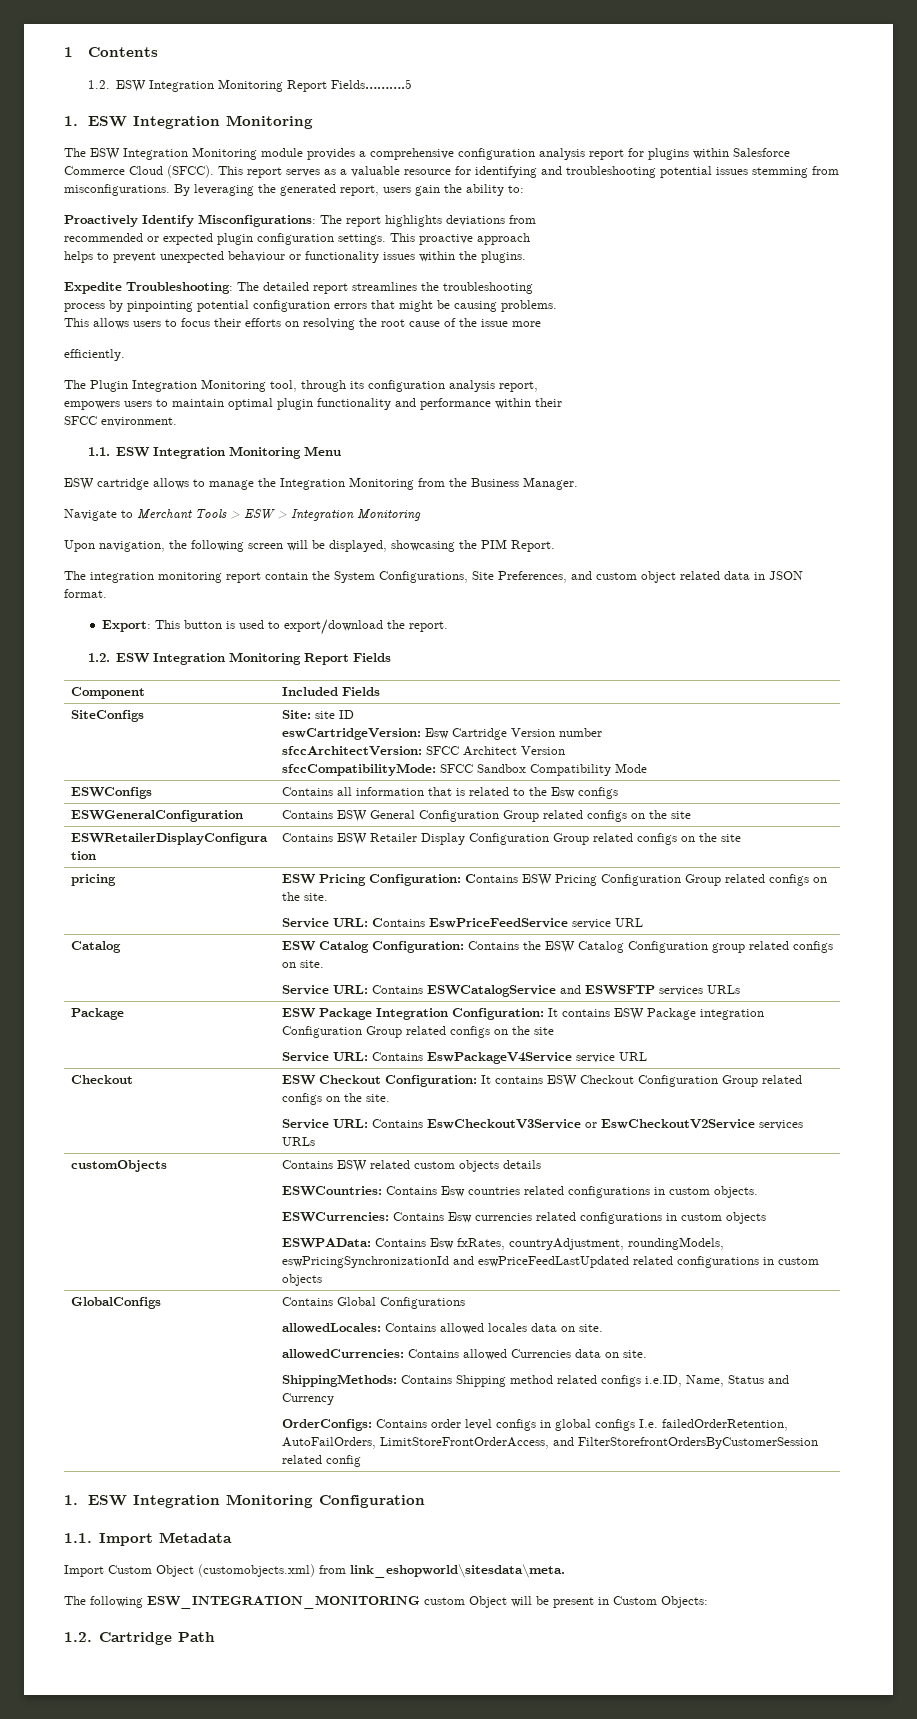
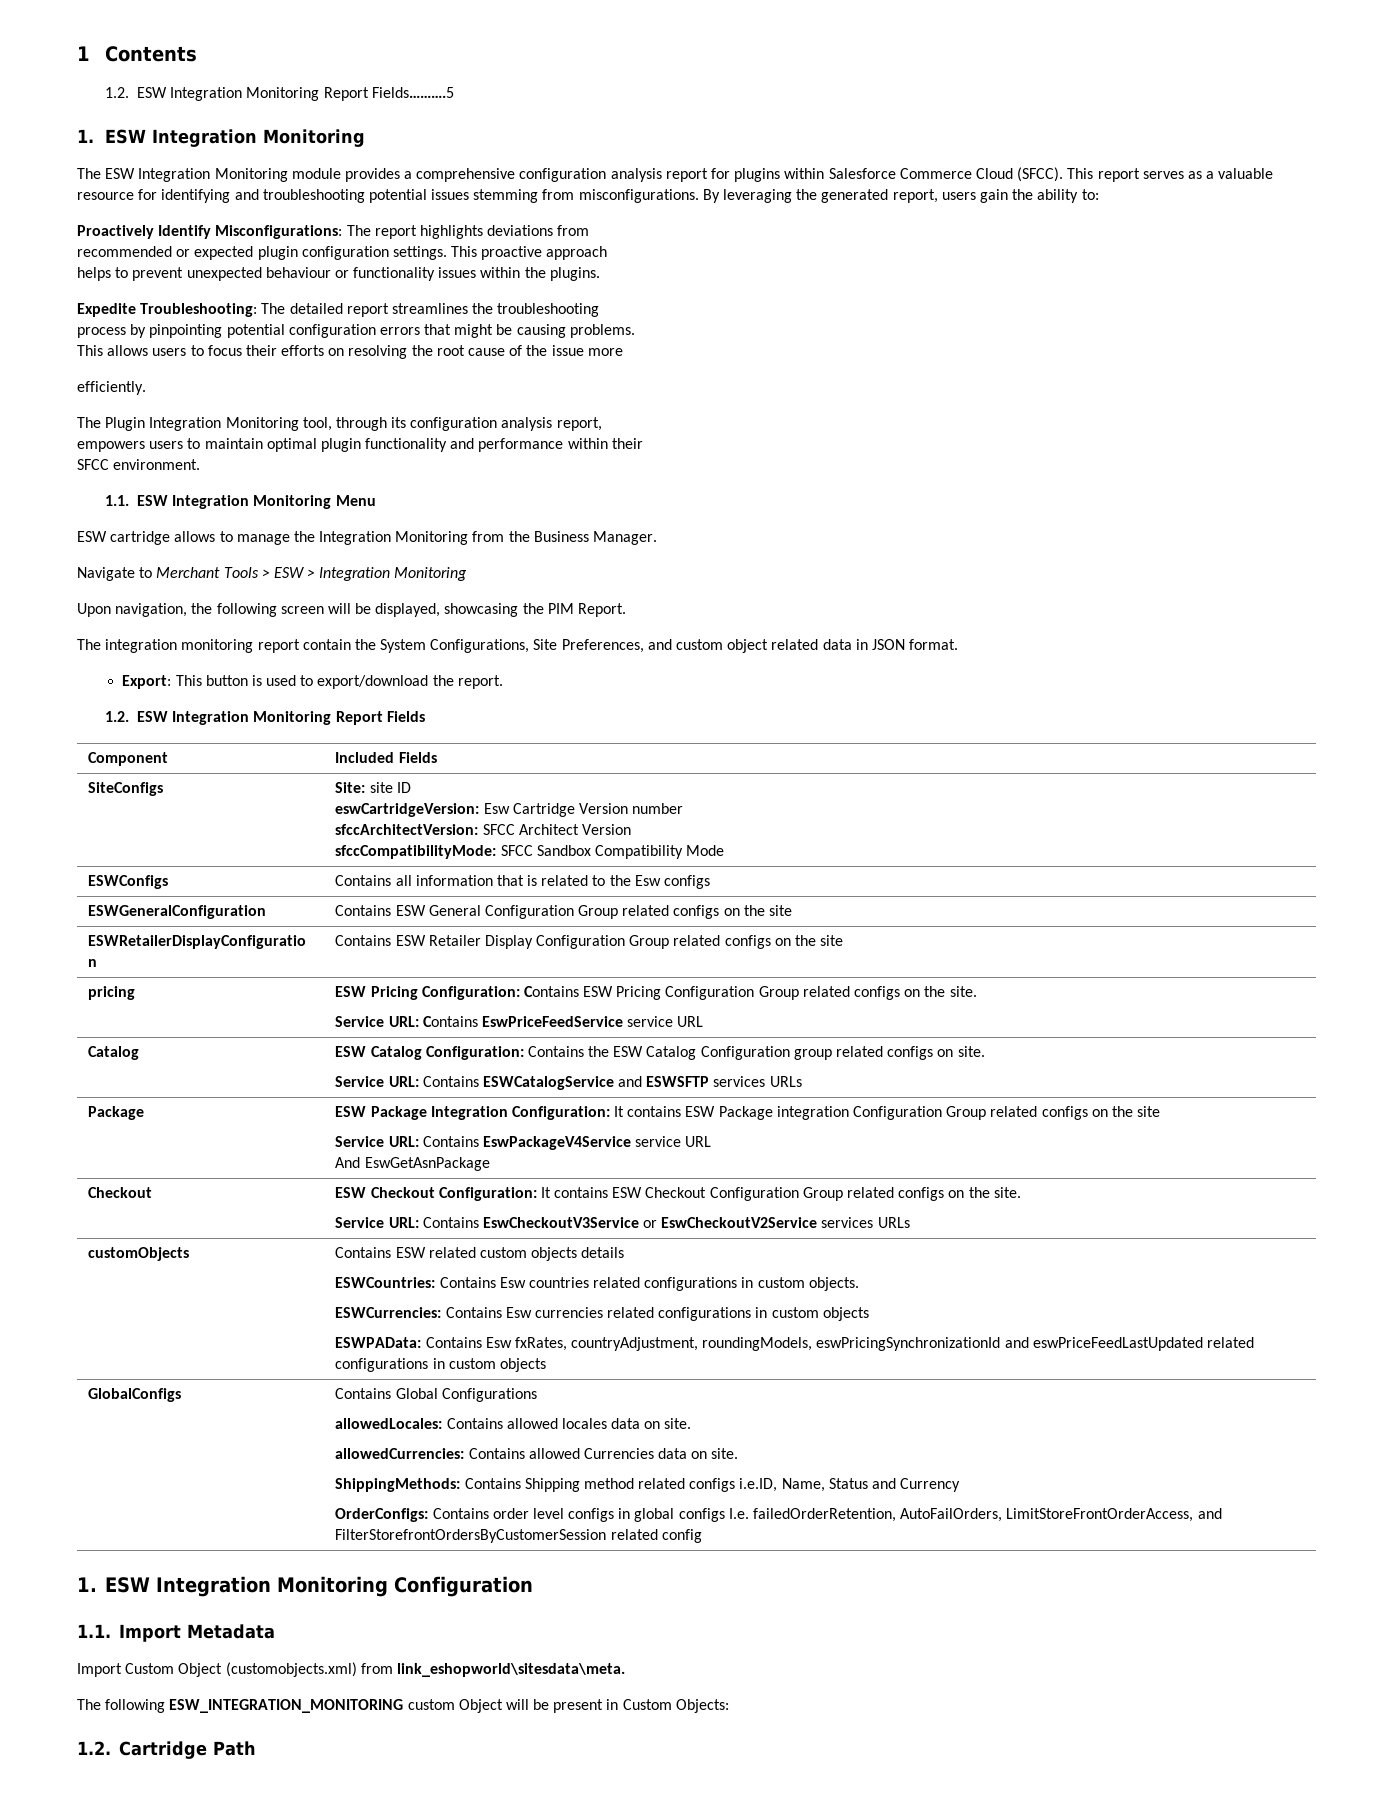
(647, 1056) none -> [335,1157,490,1171] // And EswGetAsnPackage

